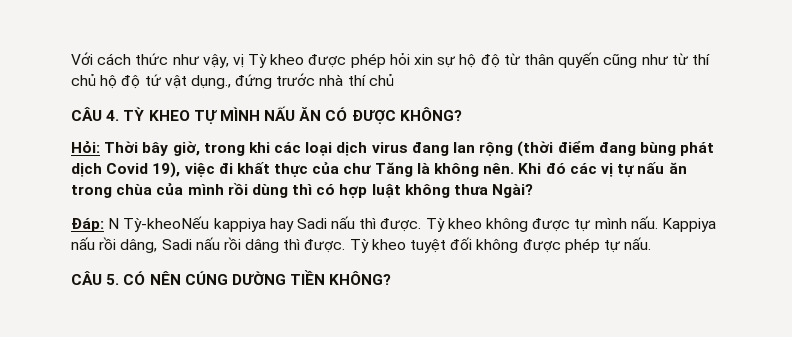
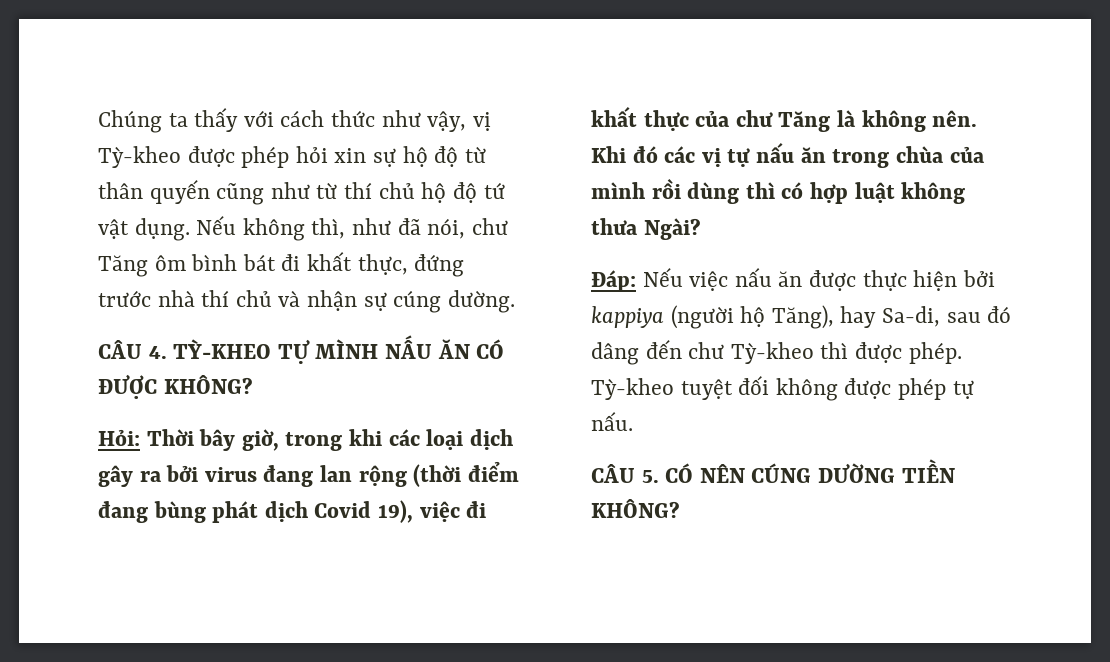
[71,52,93,65] Với -> [98,108,274,133] Chúng ta thấy với
[248,54,305,68] Tỳ kheo -> [98,146,181,168] Tỳ-kheo
[190,75,231,89] dụng., -> [134,216,508,241] [98,252,408,277] dụng. Nếu không thì, như đã nói, chư Tăng ôm bình bát đi khất thực,
(394, 80) none -> [278,290,515,313] và nhận sự cúng dường.
[123,107,190,121] TỲ KHEO -> [173,339,272,359] TỲ-KHEO
(368, 149) none -> [98,465,199,487] gây ra bởi
[108,216,716,232] [71,237,406,253] N Tỳ-kheoNếu kappiya hay Sadi nấu thì được. Tỳ kheo không được tự mình nấu. Kappiya nấu rồi dâng, Sadi nấu rồi dâng thì được. Tỳ kheo -> [642,268,995,291] [591,305,1012,329] [591,340,962,365] [591,378,674,400] Nếu việc nấu ăn được thực hiện bởi kappiya (người hộ Tăng), hay Sa-di, sau đó dâng đến chư Tỳ-kheo thì được phép. Tỳ-kheo

